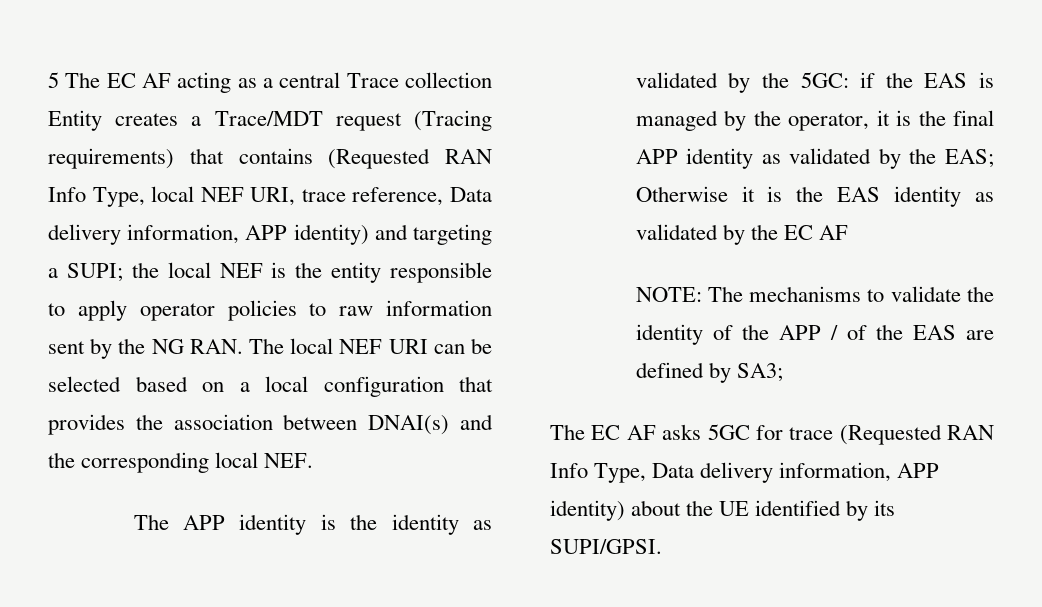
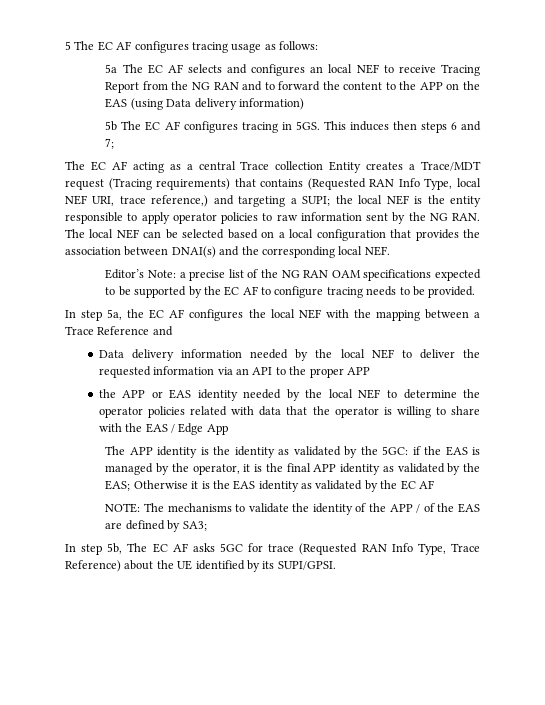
(171, 80) none -> [134,41,318,53] [105,64,480,76] [105,81,481,93] [105,98,304,110] [105,121,482,133] [105,138,115,149] [65,161,127,171] configures tracing usage as follows: // 5a The EC AF selects and configures an local NEF to receive Tracing Report from the NG RAN and to forward the content to the APP on the EAS (using Data delivery information) // 5b The EC AF configures tracing in 5GS. This induces then steps 6 and 7; // The EC AF
[352,187,492,206] [48,224,369,245] reference, Data delivery information, APP identity) -> [151,195,209,207] reference,)
[388,339,428,354] URI -> (139, 234) none
(314, 460) none -> [105,269,482,281] [105,286,476,298] [65,309,480,321] [65,326,173,336] [98,349,481,361] [98,366,370,378] [98,389,480,401] [98,406,480,418] [98,423,228,435] // Editor’s Note: a precise list of the NG RAN OAM specifications expected to be supported by the EC AF to configure tracing needs to be provided. // In step 5a, the EC AF configures the local NEF with the mapping between a Trace Reference and // Data delivery information needed by the local NEF to deliver the requested information via an API to the proper APP // the APP or EAS identity needed by the local NEF to determine the operator policies related with data that the operator is willing to share with the EAS / Edge App
(783, 372) none -> [65,543,123,555] In step 5b,
[652,462,940,483] [550,500,625,521] Data delivery information, APP identity) -> [451,543,481,552] [65,560,121,572] Trace Reference)

